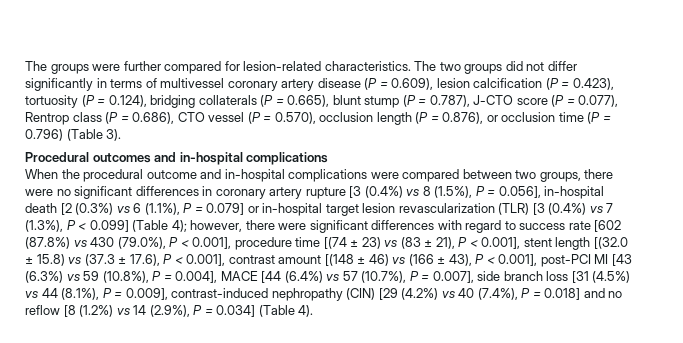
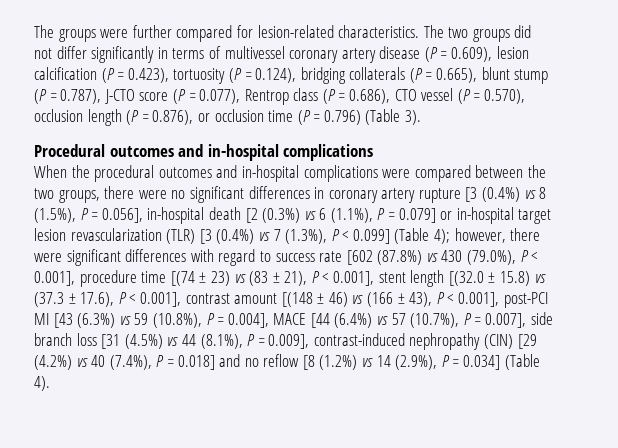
[146,170,197,179] outcome -> [158,167,212,178] outcomes
(512, 174) none -> [527,165,546,178] the

